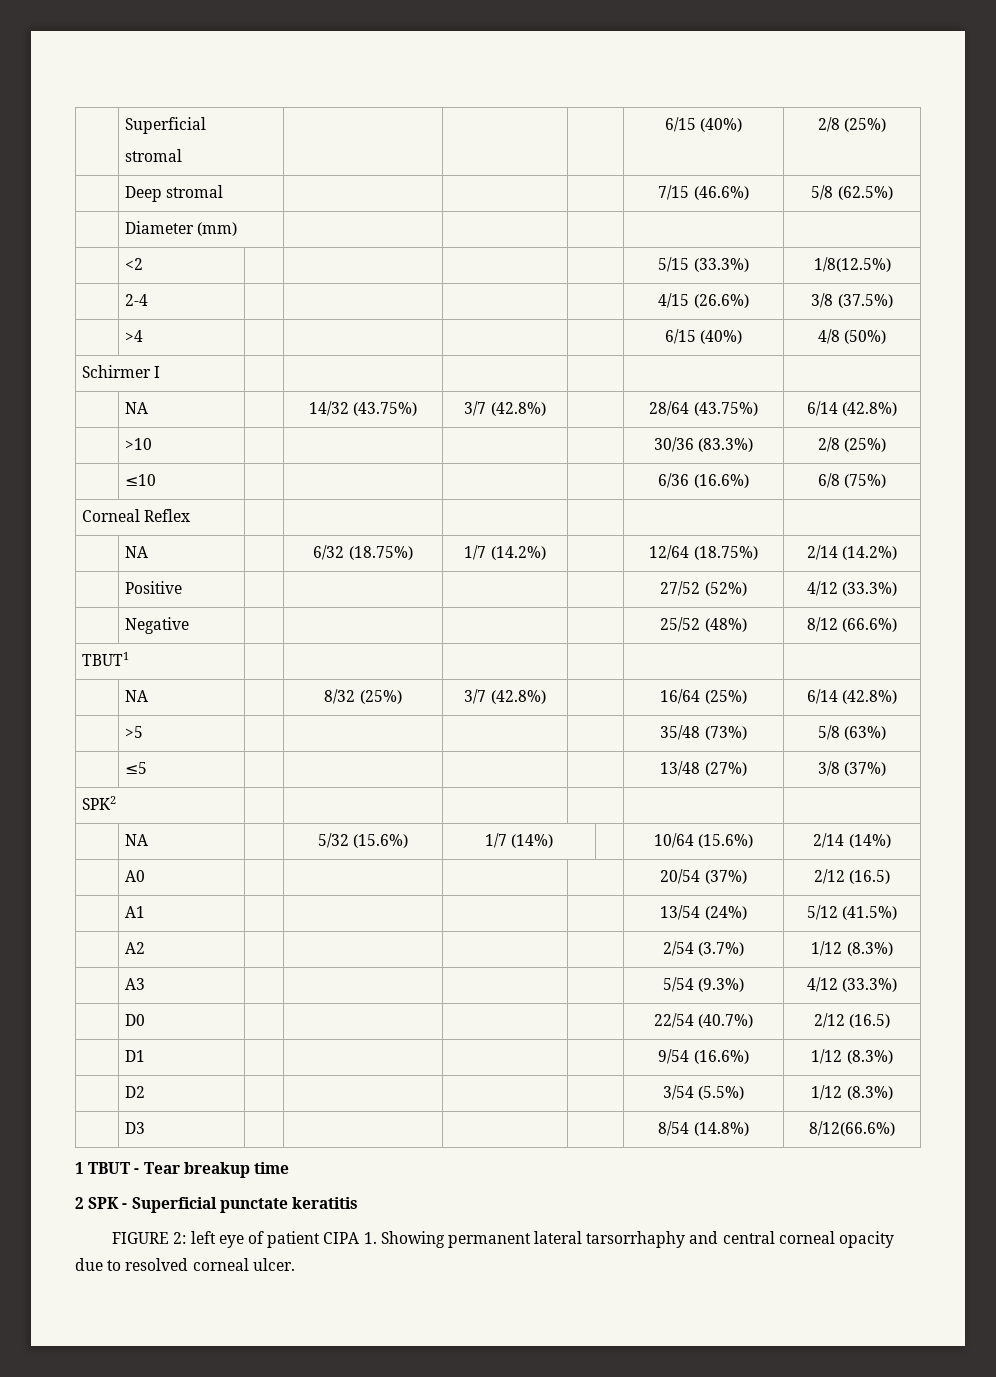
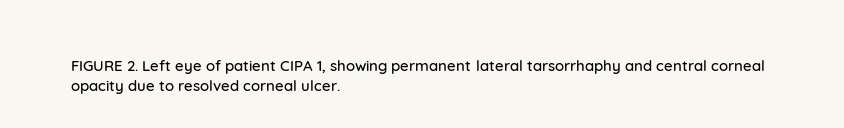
[124,117,206,134] [124,149,182,162] [664,117,743,132] [817,117,887,132] [124,185,224,202] [658,185,749,200] [811,185,893,200] [124,221,238,236] [124,258,143,270] [658,257,749,272] [813,257,891,272] [124,294,148,306] [658,293,749,308] [811,293,893,308] [124,330,143,342] [664,329,743,344] [817,329,887,344] [81,365,161,378] [124,402,148,414] [308,401,418,416] [464,401,546,416] [649,401,758,416] [806,401,898,416] [124,438,152,450] [653,437,754,452] [817,437,887,452] [124,474,156,486] [658,473,749,488] [817,473,887,488] [81,509,191,522] [124,546,148,558] [313,545,413,560] [464,545,546,560] [649,545,758,560] [806,545,898,560] [124,581,182,594] [660,581,747,596] [806,581,898,596] [124,617,189,634] [660,617,747,632] [806,617,898,632] [81,652,129,666] [124,690,148,702] [324,689,402,704] [464,689,546,704] [660,689,747,704] [806,689,898,704] [124,726,143,738] [660,725,747,740] [817,725,887,740] [124,762,147,774] [660,761,747,776] [817,761,887,776] [81,796,116,810] [124,834,148,846] [317,833,409,848] [484,833,554,848] [653,833,754,848] [813,833,891,848] [124,870,145,882] [660,869,747,884] [813,869,891,884] [124,906,145,918] [660,905,747,920] [806,905,898,920] [124,942,145,954] [662,941,745,956] [811,941,893,956] [124,978,145,990] [662,977,745,992] [806,977,898,992] [124,1014,145,1026] [653,1013,754,1028] [813,1013,891,1028] [124,1050,145,1062] [658,1049,749,1064] [811,1049,893,1064] [124,1086,145,1098] [662,1085,745,1100] [811,1085,893,1100] [124,1122,145,1134] [658,1121,749,1136] [809,1121,896,1136] [75,1162,289,1178] [75,1197,358,1213] [112,1231,216,1244] | Superficial // stromal | | | | 6/15 (40%) | 2/8 (25%) // | Deep stromal | | | | 7/15 (46.6%) | 5/8 (62.5%) // | Diameter (mm) | | | | | // | <2 | | | | | 5/15 (33.3%) | 1/8(12.5%) // | 2-4 | | | | | 4/15 (26.6%) | 3/8 (37.5%) // | >4 | | | | | 6/15 (40%) | 4/8 (50%) // Schirmer I | | | | | | // | NA | | 14/32 (43.75%) | 3/7 (42.8%) | | 28/64 (43.75%) | 6/14 (42.8%) // | >10 | | | | | 30/36 (83.3%) | 2/8 (25%) // | ≤10 | | | | | 6/36 (16.6%) | 6/8 (75%) // Corneal Reflex | | | | | | // | NA | | 6/32 (18.75%) | 1/7 (14.2%) | | 12/64 (18.75%) | 2/14 (14.2%) // | Positive | | | | | 27/52 (52%) | 4/12 (33.3%) // | Negative | | | | | 25/52 (48%) | 8/12 (66.6%) // TBUT1 | | | | | | // | NA | | 8/32 (25%) | 3/7 (42.8%) | | 16/64 (25%) | 6/14 (42.8%) // | >5 | | | | | 35/48 (73%) | 5/8 (63%) // | ≤5 | | | | | 13/48 (27%) | 3/8 (37%) // SPK2 | | | | | | // | NA | | 5/32 (15.6%) | 1/7 (14%) | | 10/64 (15.6%) | 2/14 (14%) // | A0 | | | | | 20/54 (37%) | 2/12 (16.5) // | A1 | | | | | 13/54 (24%) | 5/12 (41.5%) // | A2 | | | | | 2/54 (3.7%) | 1/12 (8.3%) // | A3 | | | | | 5/54 (9.3%) | 4/12 (33.3%) // | D0 | | | | | 22/54 (40.7%) | 2/12 (16.5) // | D1 | | | | | 9/54 (16.6%) | 1/12 (8.3%) // | D2 | | | | | 3/54 (5.5%) | 1/12 (8.3%) // | D3 | | | | | 8/54 (14.8%) | 8/12(66.6%) // 1 TBUT - Tear breakup time // 2 SPK - Superficial punctate keratitis // FIGURE 2: left -> [71,60,172,71] FIGURE 2. Left
[363,1231,445,1248] 1. Showing -> [317,60,388,74] 1, showing

